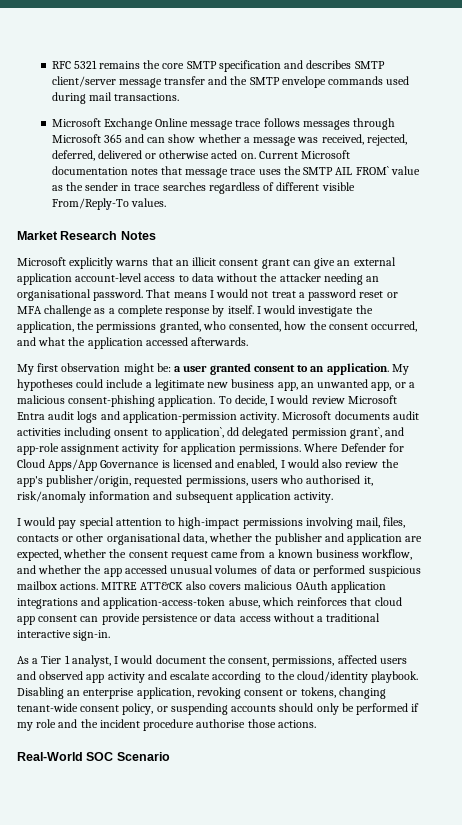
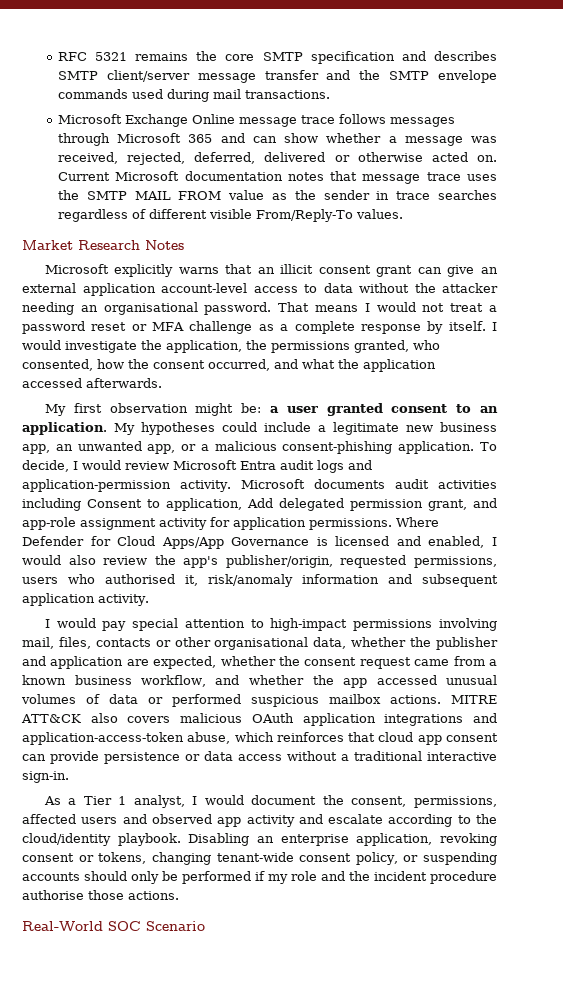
[335,166,389,175] AIL FROM` -> [134,191,222,200] MAIL FROM
[114,427,240,439] onsent to application`, dd -> [87,498,273,511] Consent to application, Add
[349,427,382,439] grant`, -> [428,499,467,511] grant,

